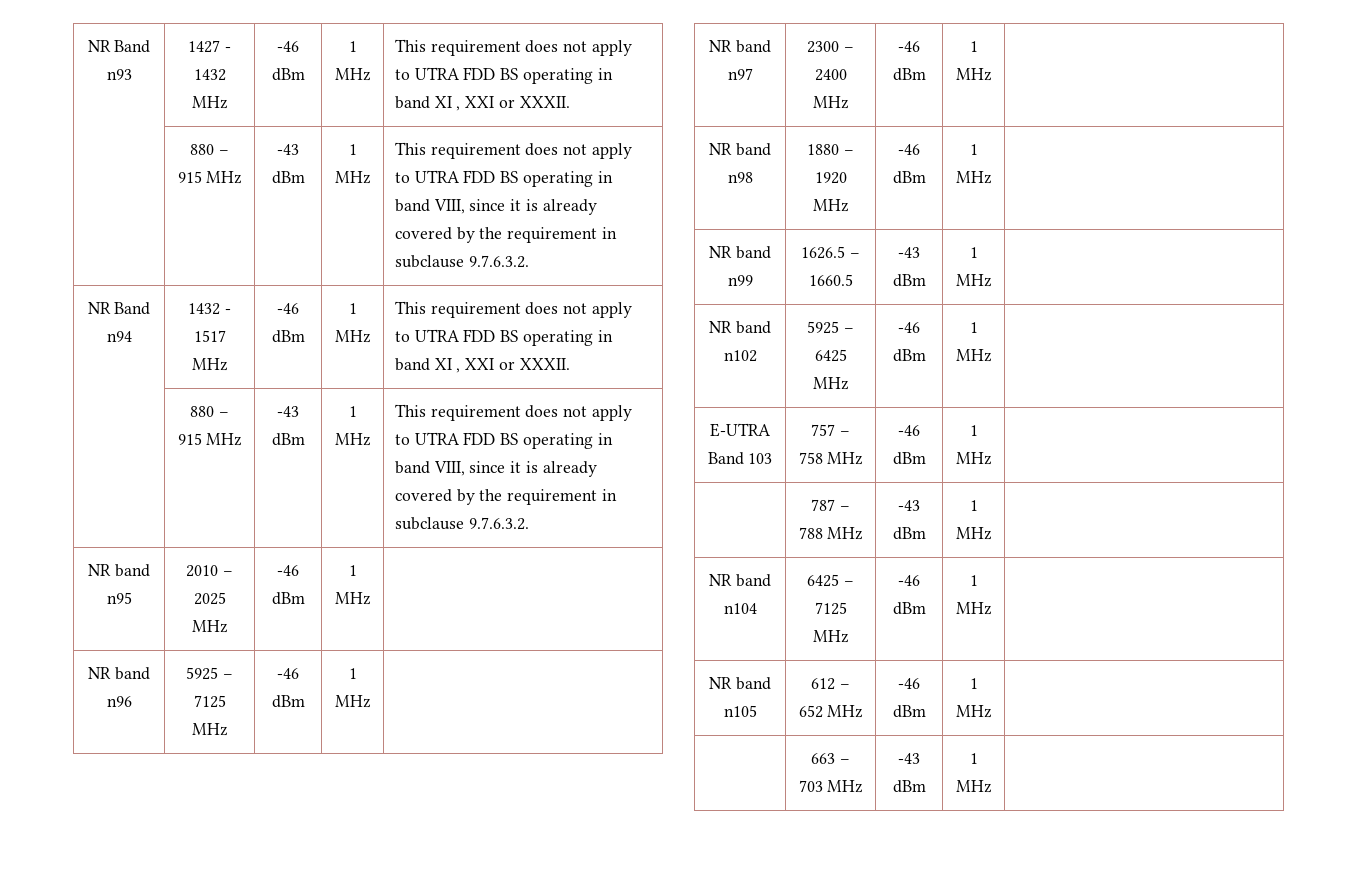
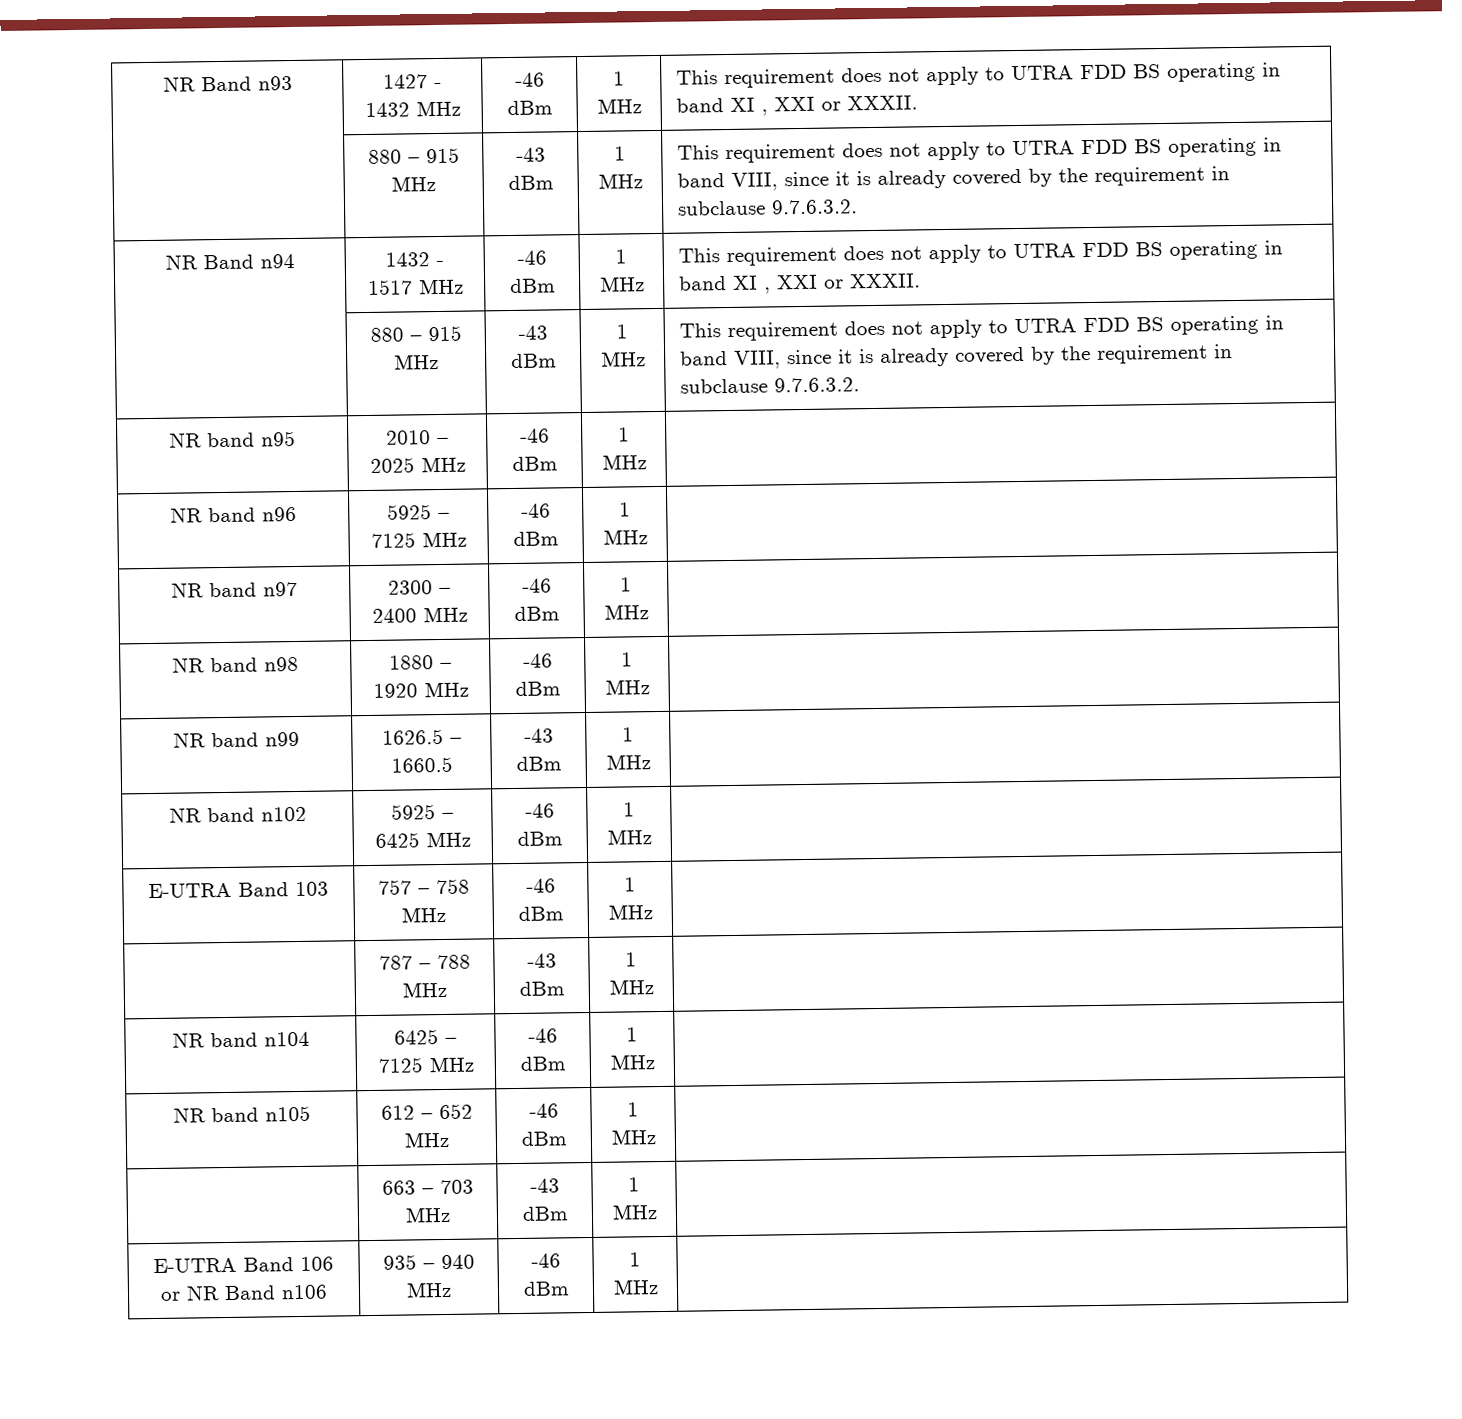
(992, 786) none -> [153,1256,334,1274] [160,1284,328,1301] [382,1254,475,1270] [406,1281,452,1298] [530,1253,561,1268] [522,1281,570,1296] [629,1252,641,1267] [612,1279,659,1295] // E-UTRA Band 106 or NR Band n106 | 935 – 940 MHz | -46 dBm | 1 MHz |

